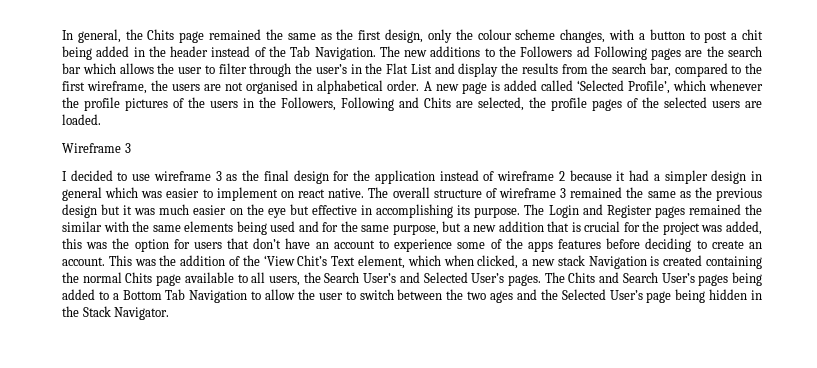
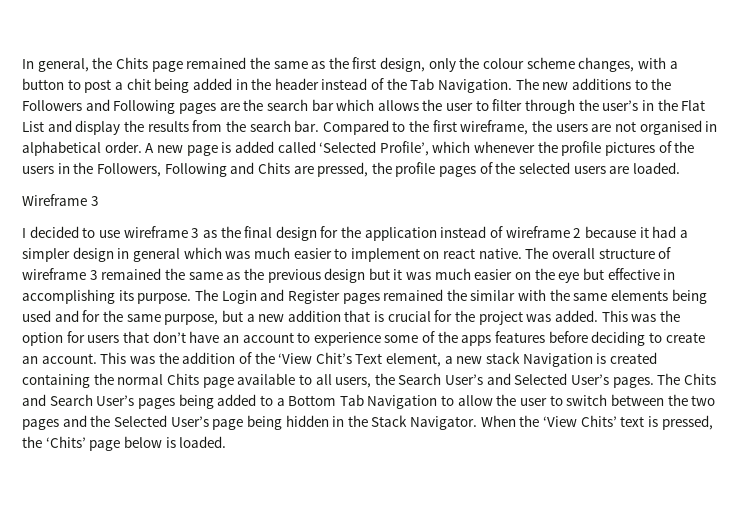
[576,46,590,57] ad -> [85,99,110,111] and
[649,63,728,77] bar, compared -> [294,120,389,135] bar. Compared
[478,97,524,111] selected, -> [317,162,369,177] pressed,
(163, 194) none -> [253,247,290,259] much
[726,221,763,235] [62,238,82,249] added, this -> [554,310,628,322] added. This
[407,255,519,269] which when clicked, -> (442, 360) none
[490,291,514,303] ages -> [22,419,59,430] pages
(170, 313) none -> [480,415,713,430] [22,436,227,451] When the ‘View Chits’ text is pressed, the ‘Chits’ page below is loaded.

